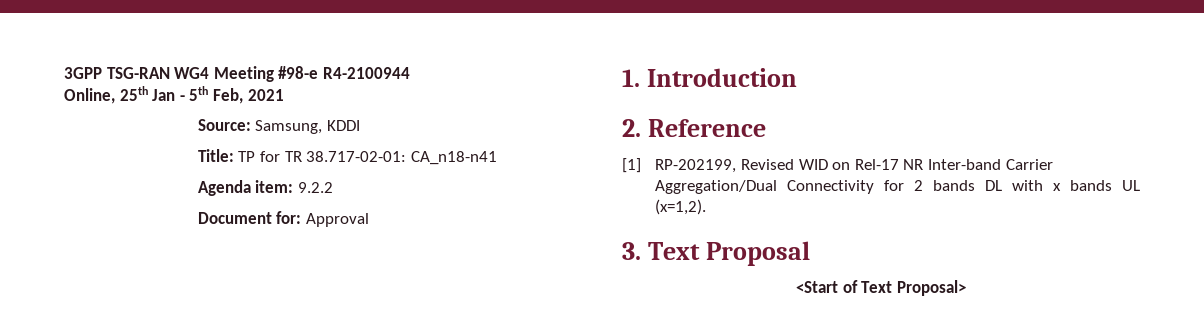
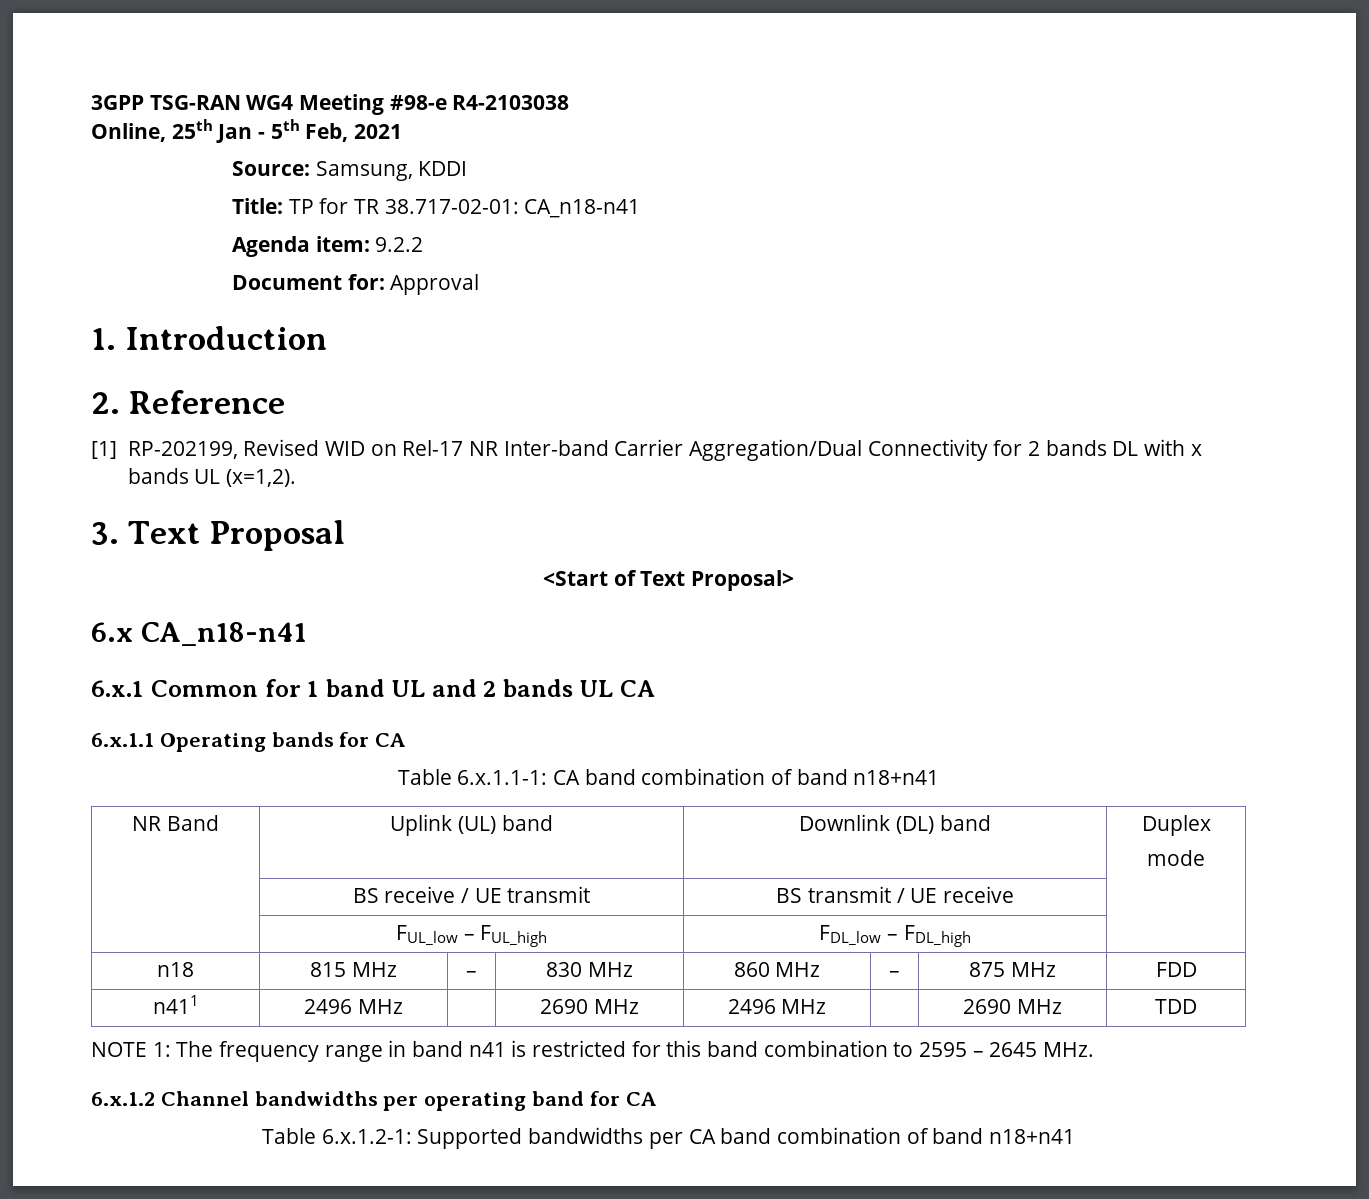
[322,67,410,79] R4-2100944 -> [452,95,570,110] R4-2103038
(966, 288) none -> [91,622,307,646] [91,679,655,697] [91,732,407,752] [397,768,940,785] [132,815,219,831] [390,814,553,836] [799,814,991,834] [1141,815,1211,836] [1147,850,1205,866] [352,886,591,903] [776,886,1014,903] [395,925,548,947] [819,925,971,947] [157,962,194,977] [310,962,397,977] [466,971,477,977] [546,962,633,977] [733,962,821,977] [889,971,900,977] [969,962,1056,977] [1155,962,1197,977] [152,995,199,1014] [304,999,403,1014] [540,999,639,1014] [727,999,827,1014] [963,999,1062,1014] [1155,999,1197,1014] [91,1040,1095,1062] [91,1091,657,1111] [262,1127,1075,1149] // 6.x CA_n18-n41 // 6.x.1 Common for 1 band UL and 2 bands UL CA // 6.x.1.1 Operating bands for CA // Table 6.x.1.1-1: CA band combination of band n18+n41 // NR Band | Uplink (UL) band | Downlink (DL) band | Duplex // mode // | BS receive / UE transmit | BS transmit / UE receive | // | FUL_low – FUL_high | FDL_low – FDL_high | // n18 | 815 MHz | – | 830 MHz | 860 MHz | – | 875 MHz | FDD // n411 | 2496 MHz | | 2690 MHz | 2496 MHz | | 2690 MHz | TDD // NOTE 1: The frequency range in band n41 is restricted for this band combination to 2595 – 2645 MHz. // 6.x.1.2 Channel bandwidths per operating band for CA // Table 6.x.1.2-1: Supported bandwidths per CA band combination of band n18+n41

